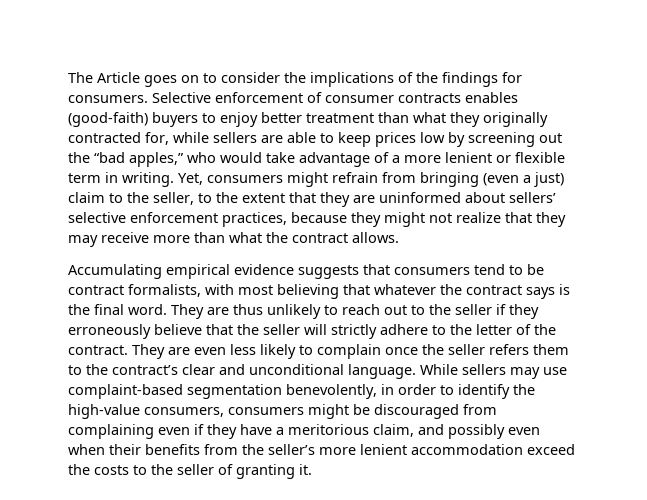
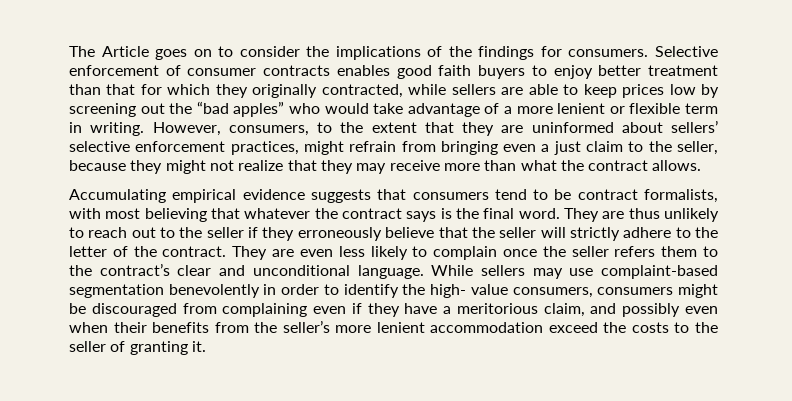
[68,112,148,127] (good-faith) -> [396,65,472,79] good faith
[413,112,548,127] [68,132,169,145] what they originally contracted for, -> [106,84,403,98] that for which they originally contracted,
[129,152,184,167] apples,” -> [233,101,285,117] apples”
[178,172,564,187] [68,192,194,205] Yet, consumers might refrain from bringing (even a just) claim to the seller, -> [152,122,309,136] However, consumers,
(287, 219) none -> [303,141,718,155] might refrain from bringing even a just claim to the seller,
[286,384,377,399] benevolently, -> [168,284,260,298] benevolently
[68,404,140,419] high-value -> [430,284,508,298] high- value

